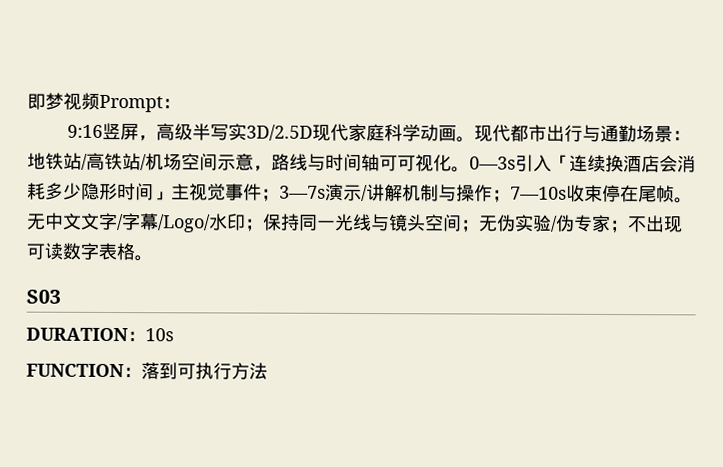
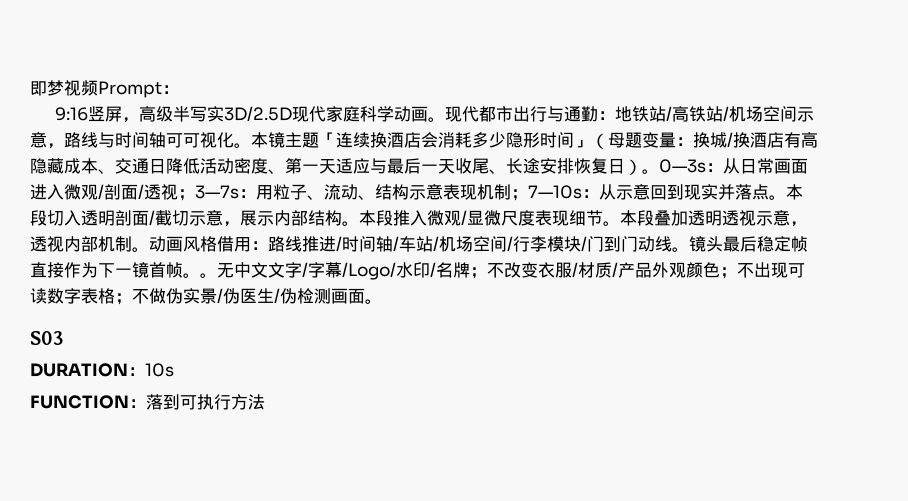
[636,125,674,143] 场景 -> (599, 114) none
[469,154,552,172] 0—3s引入 -> [251,132,319,148] 本镜主题
[171,183,675,203] 主视觉事件；3—7s演示/讲解机制与操作；7—10s收束停在尾帧 -> [591,132,818,149] [30,158,808,175] [30,184,803,201] [30,210,807,227] [30,236,808,252] [30,262,200,278] （母题变量：换城/换酒店有高隐藏成本、交通日降低活动密度、第一天适应与最后一天收尾、长途安排恢复日）。0—3s：从日常画面进入微观/剖面/透视；3—7s：用粒子、流动、结构示意表现机制；7—10s：从示意回到现实并落点。本段切入透明剖面/截切示意，展示内部结构。本段推入微观/显微尺度表现细节。本段叠加透明透视示意，透视内部机制。动画风格借用：路线推进/时间轴/车站/机场空间/行李模块/门到门动线。镜头最后稳定帧直接作为下一镜首帧。
[245,213,611,233] ；保持同一光线与镜头空间；无伪实验/伪专家 -> [430,262,720,279] /名牌；不改变衣服/材质/产品外观颜色
(135, 252) none -> [115,288,365,305] ；不做伪实景/伪医生/伪检测画面

